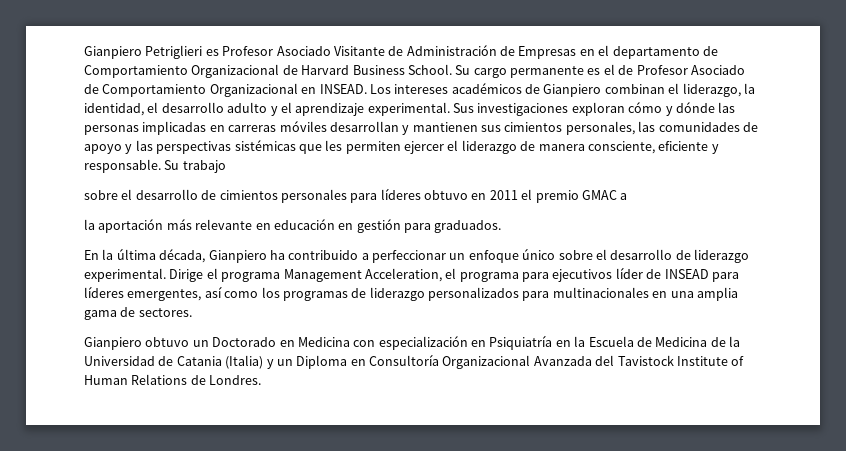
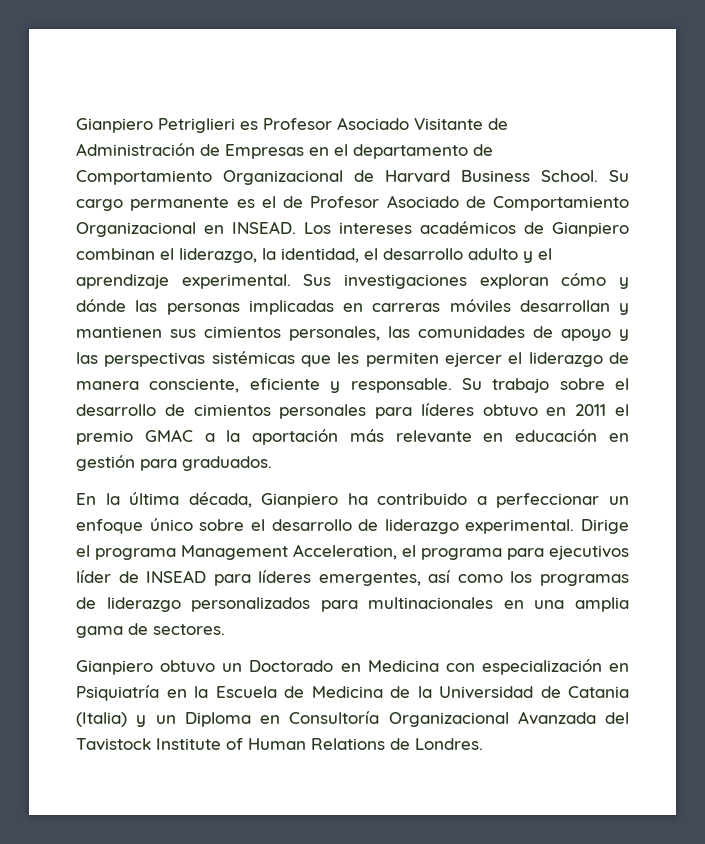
(226, 166) // -> (550, 385) none
(628, 196) // -> (215, 437) none

